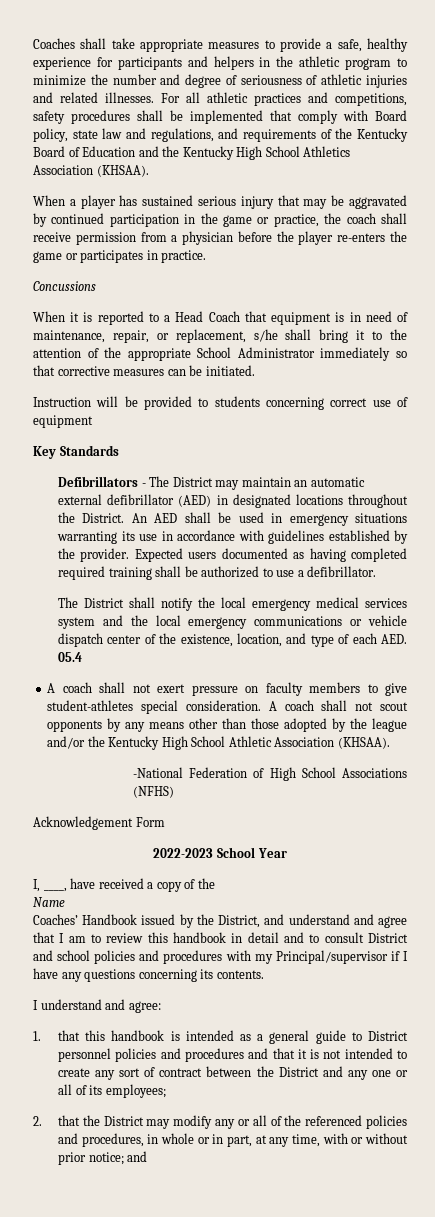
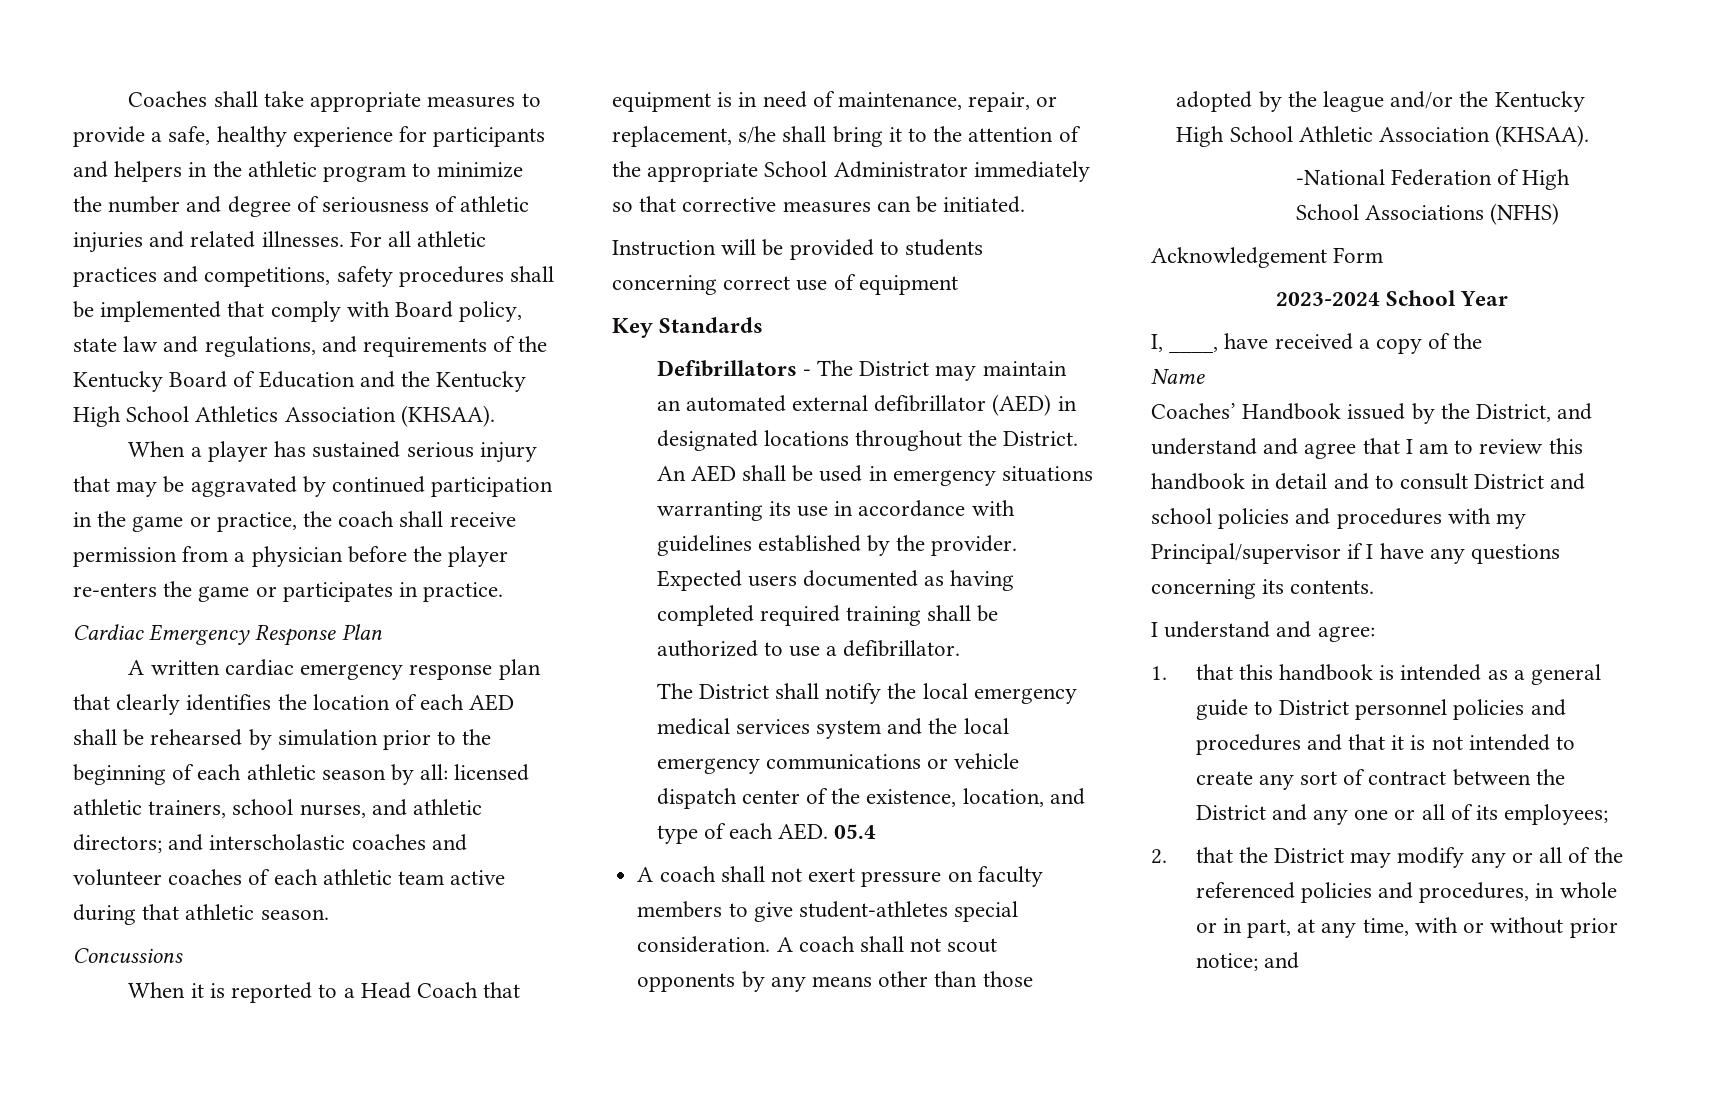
(207, 256) none -> [73,624,382,646] [128,659,541,680] [73,694,515,715] [73,729,492,750] [73,764,530,785] [73,799,483,818] [73,834,467,853] [73,869,506,886] [73,904,329,925] // Cardiac Emergency Response Plan // A written cardiac emergency response plan that clearly identifies the location of each AED shall be rehearsed by simulation prior to the beginning of each athletic season by all: licensed athletic trainers, school nurses, and athletic directors; and interscholastic coaches and volunteer coaches of each athletic team active during that athletic season.
[310,477,365,487] automatic -> [685,395,786,412] automated
[153,848,214,858] 2022-2023 -> [1275,292,1380,306] 2023-2024

